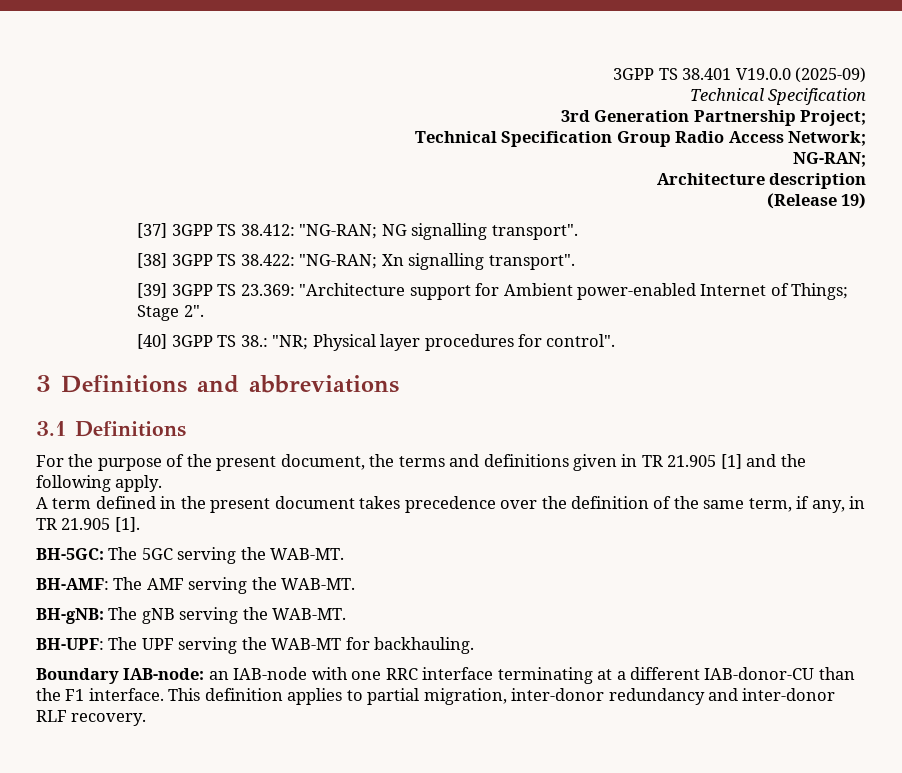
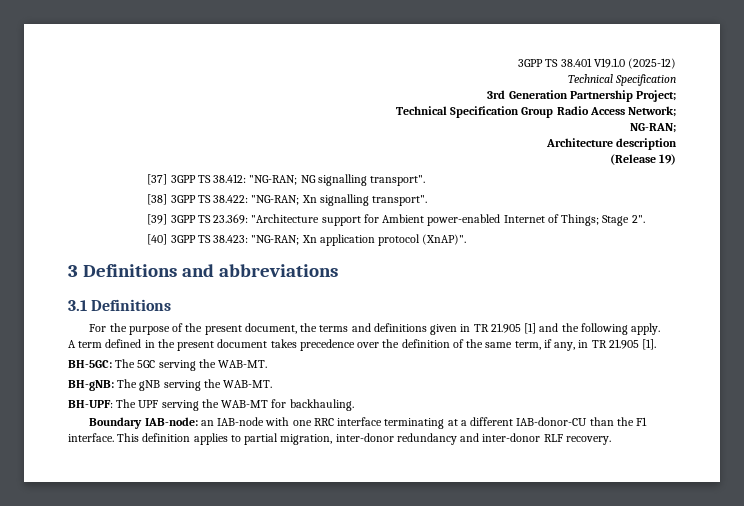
[735,67,867,83] V19.0.0 (2025-09) -> [593,58,676,69] V19.1.0 (2025-12)
[240,334,616,351] 38.: "NR; Physical layer procedures for control". -> [213,234,467,246] 38.423: "NG-RAN; Xn application protocol (XnAP)".
[36,577,356,594] // BH-AMF: The AMF serving the WAB-MT. -> (268, 364) none

